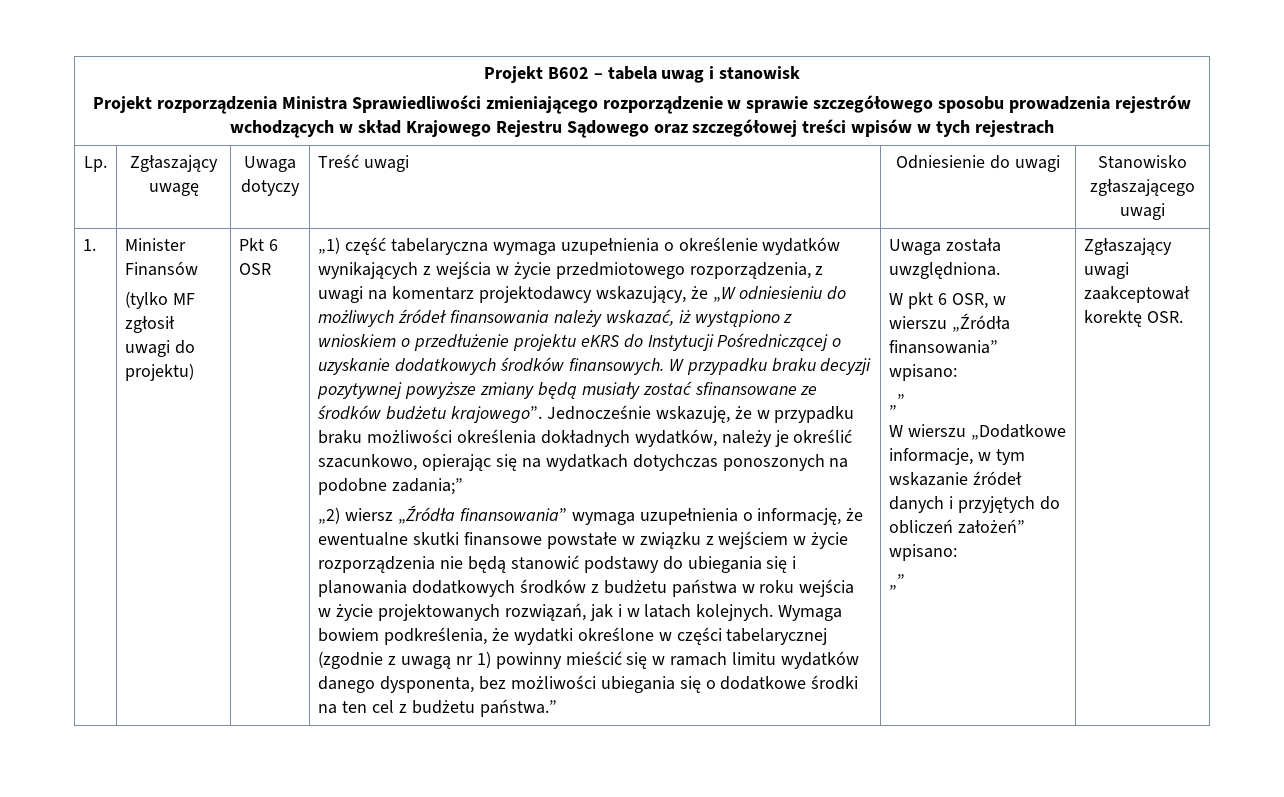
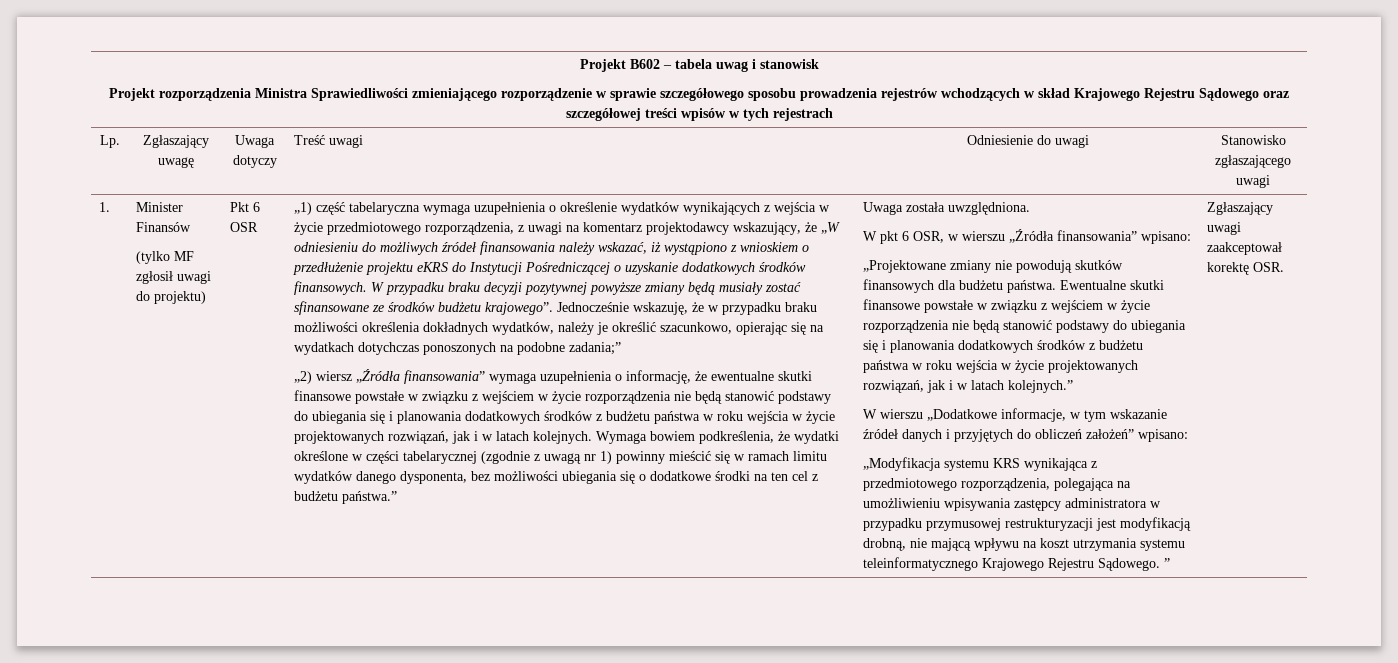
[889,394,906,410] „” -> [863,260,1124,273] [863,279,1165,293] [863,299,1151,313] [863,320,1187,333] [863,340,1144,353] [863,360,1139,373] [863,380,1074,393] „Projektowane zmiany nie powodują skutków finansowych dla budżetu państwa. Ewentualne skutki finansowe powstałe w związku z wejściem w życie rozporządzenia nie będą stanowić podstawy do ubiegania się i planowania dodatkowych środków z budżetu państwa w roku wejścia w życie projektowanych rozwiązań, jak i w latach kolejnych.”
[889,574,906,590] „” -> [863,457,1098,471] [863,478,1132,491] [863,498,1162,511] [863,517,1192,531] [863,538,1186,551] [863,557,1171,571] „Modyfikacja systemu KRS wynikająca z przedmiotowego rozporządzenia, polegająca na umożliwieniu wpisywania zastępcy administratora w przypadku przymusowej restrukturyzacji jest modyfikacją drobną, nie mającą wpływu na koszt utrzymania systemu teleinformatycznego Krajowego Rejestru Sądowego. ”

